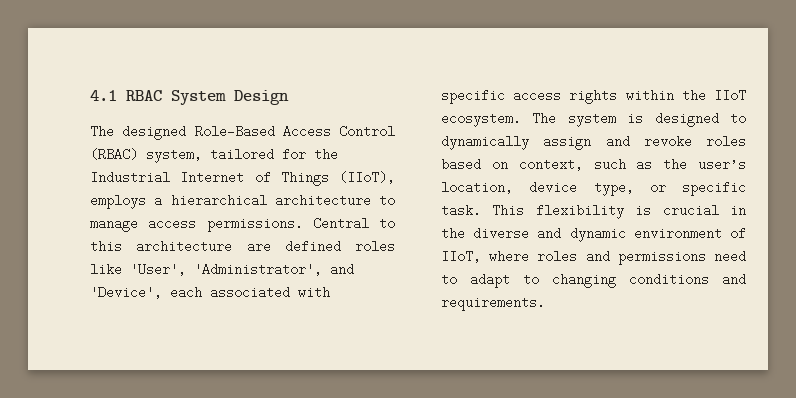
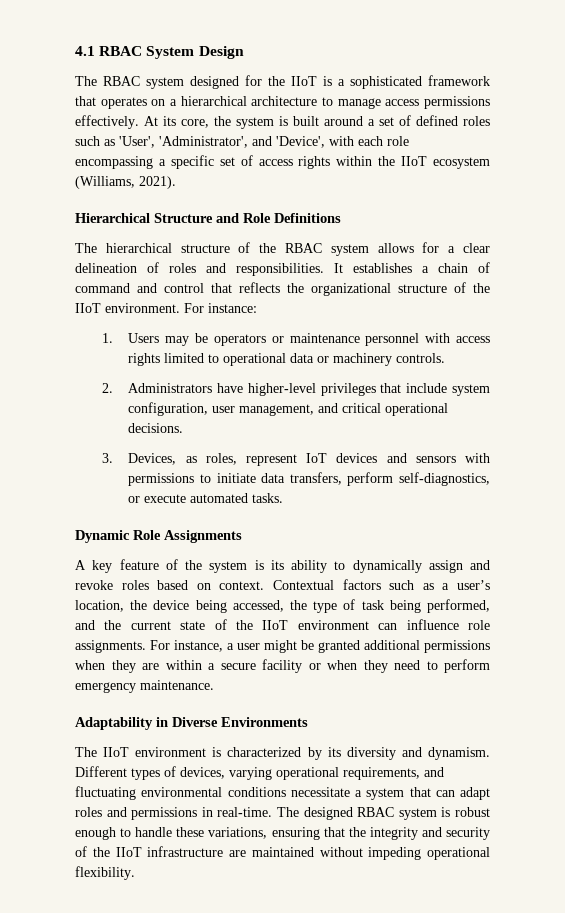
[122,125,395,140] [90,148,338,163] [90,171,395,186] [90,194,146,209] designed Role-Based Access Control (RBAC) system, tailored for the Industrial Internet of Things (IIoT), employs -> [103,75,490,89] [75,96,166,109] RBAC system designed for the IIoT is a sophisticated framework that operates on
[206,217,395,232] [90,240,395,253] [90,263,354,276] [90,286,330,299] [441,89,505,104] permissions. Central to this architecture are defined roles like 'User', 'Administrator', and 'Device', each associated with specific -> [424,96,491,109] [75,115,490,129] [75,136,409,148] [75,155,253,169] permissions effectively. At its core, the system is built around a set of defined roles such as 'User', 'Administrator', and 'Device', with each role encompassing a specific set of
[441,112,719,127] ecosystem. The system is designed -> [432,157,490,169] [75,176,176,189] [75,213,341,223] [75,242,491,256] [75,262,490,276] [75,282,490,296] [75,303,257,313] [101,333,490,346] [128,353,446,366] [101,383,490,396] [128,402,449,416] [128,423,184,433] [101,453,490,466] [128,472,490,486] [128,493,284,503] [75,530,242,543] [75,559,327,573] ecosystem (Williams, 2021). // Hierarchical Structure and Role Definitions // The hierarchical structure of the RBAC system allows for a clear delineation of roles and responsibilities. It establishes a chain of command and control that reflects the organizational structure of the IIoT environment. For instance: // 1. Users may be operators or maintenance personnel with access rights limited to operational data or machinery controls. // 2. Administrators have higher-level privileges that include system configuration, user management, and critical operational decisions. // 3. Devices, as roles, represent IoT devices and sensors with permissions to initiate data transfers, perform self-diagnostics, or execute automated tasks. // Dynamic Role Assignments // A key feature of the system is its ability
[518,158,688,171] context, such as the -> [219,579,450,590] context. Contextual factors such as a
[529,181,746,196] [441,204,746,219] [441,227,746,242] [441,250,746,265] [441,273,746,288] [441,296,545,311] device type, or specific task. This flexibility is crucial in the diverse and dynamic environment of IIoT, where roles and permissions need to adapt to changing conditions and requirements. -> [130,599,490,613] [75,619,490,630] [75,640,490,653] [75,659,490,673] [75,680,214,693] [75,717,308,730] [75,747,490,760] [75,766,444,780] [75,786,490,800] [75,807,491,820] [75,827,491,840] [75,846,490,860] [75,866,135,880] the device being accessed, the type of task being performed, and the current state of the IIoT environment can influence role assignments. For instance, a user might be granted additional permissions when they are within a secure facility or when they need to perform emergency maintenance. // Adaptability in Diverse Environments // The IIoT environment is characterized by its diversity and dynamism. Different types of devices, varying operational requirements, and fluctuating environmental conditions necessitate a system that can adapt roles and permissions in real-time. The designed RBAC system is robust enough to handle these variations, ensuring that the integrity and security of the IIoT infrastructure are maintained without impeding operational flexibility.

